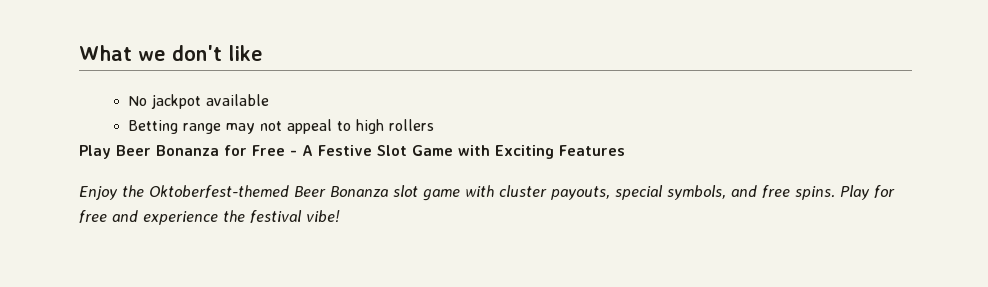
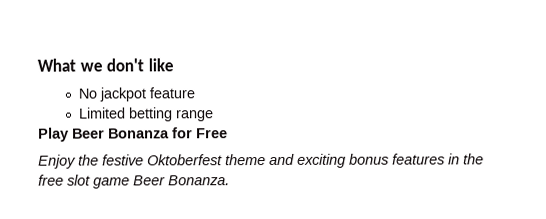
[206,94,270,106] [128,119,435,134] available // Betting range may not appeal to high rollers -> [148,87,195,99] [77,107,214,122] feature // Limited betting range
[290,145,625,159] [79,185,895,201] [79,210,340,225] - A Festive Slot Game with Exciting Features // Enjoy the Oktoberfest-themed Beer Bonanza slot game with cluster payouts, special symbols, and free spins. Play for free and experience the festival vibe! -> [38,153,484,169] [38,174,230,189] // Enjoy the festive Oktoberfest theme and exciting bonus features in the free slot game Beer Bonanza.

